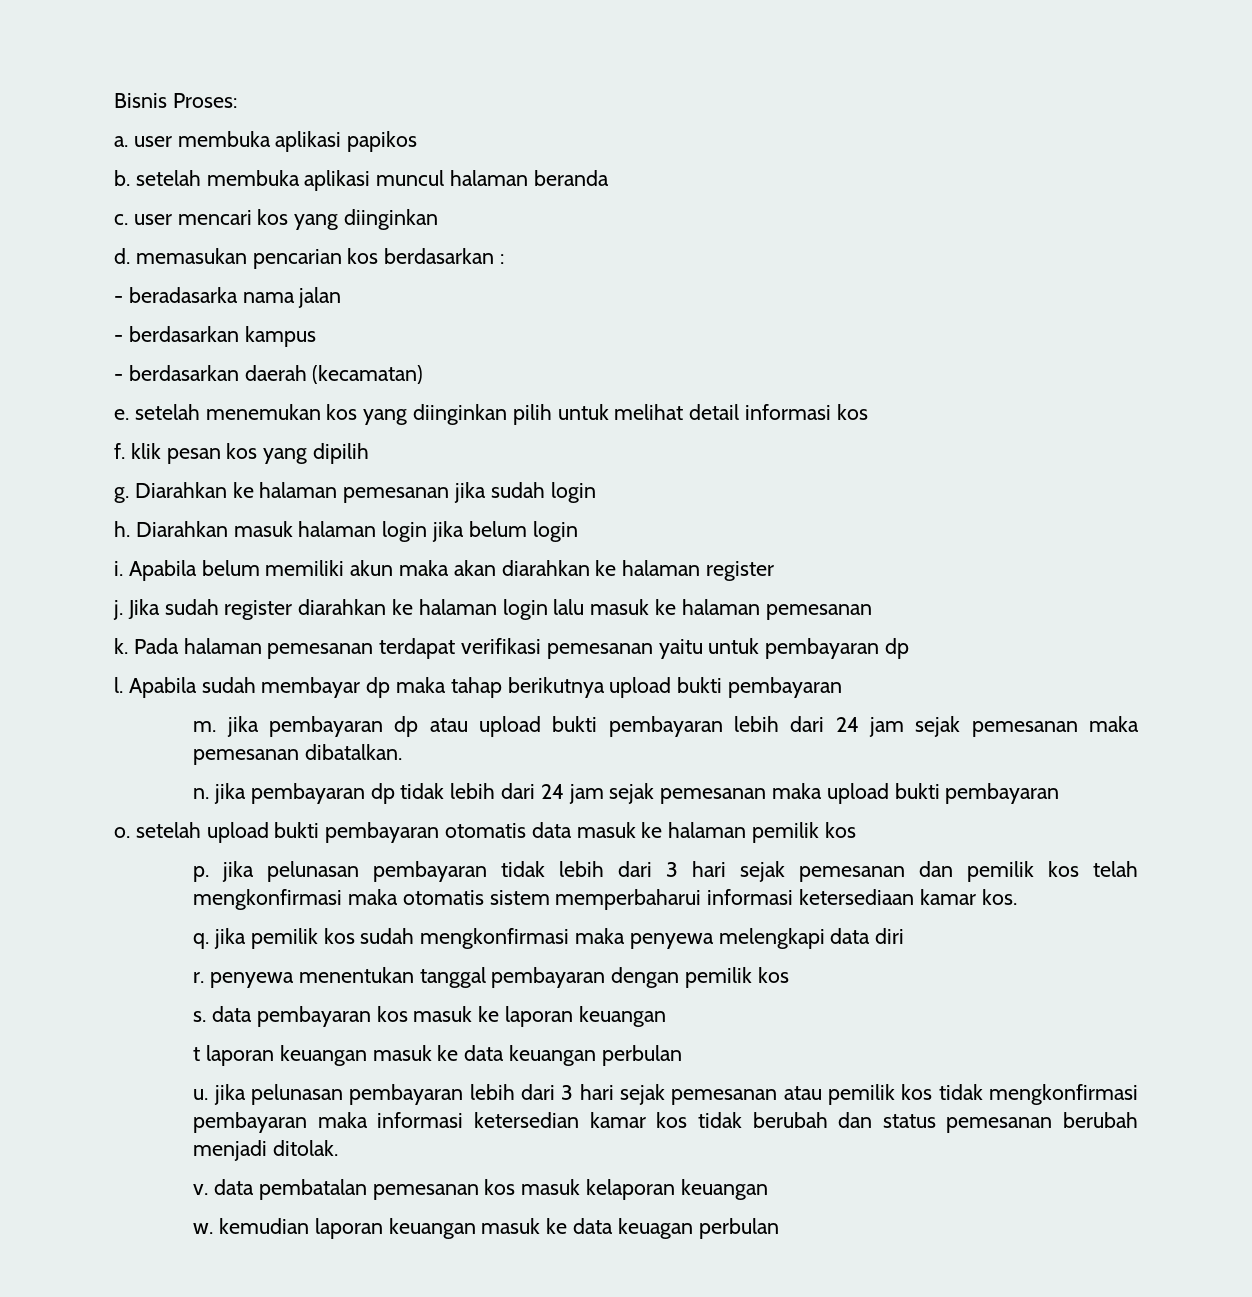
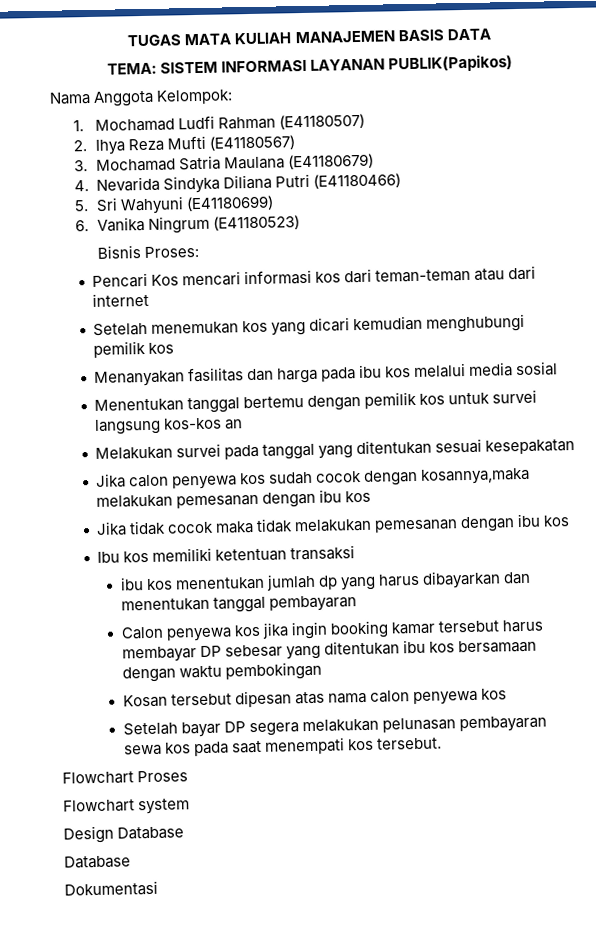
[114,93,237,108] [114,131,418,152] [114,170,609,191] [114,209,439,230] [114,248,505,269] [114,287,342,308] [114,326,316,347] [114,365,424,384] [114,404,868,425] [114,443,370,464] [114,482,596,503] [114,521,578,542] [114,560,775,581] [113,599,872,620] [114,638,910,659] [114,677,843,698] [193,716,1139,737] [193,744,403,765] [193,783,1060,804] [114,822,856,843] [193,861,1138,882] [193,889,1017,910] [193,928,905,949] [193,967,789,988] [193,1006,666,1027] [193,1045,682,1066] [193,1084,1138,1105] [193,1112,1138,1133] [193,1140,339,1161] [193,1179,768,1200] [193,1218,779,1239] Bisnis Proses: // a. user membuka aplikasi papikos // b. setelah membuka aplikasi muncul halaman beranda // c. user mencari kos yang diinginkan // d. memasukan pencarian kos berdasarkan : // - beradasarka nama jalan // - berdasarkan kampus // - berdasarkan daerah (kecamatan) // e. setelah menemukan kos yang diinginkan pilih untuk melihat detail informasi kos // f. klik pesan kos yang dipilih // g. Diarahkan ke halaman pemesanan jika sudah login // h. Diarahkan masuk halaman login jika belum login // i. Apabila belum memiliki akun maka akan diarahkan ke halaman register // j. Jika sudah register diarahkan ke halaman login lalu masuk ke halaman pemesanan // k. Pada halaman pemesanan terdapat verifikasi pemesanan yaitu untuk pembayaran dp // l. Apabila sudah membayar dp maka tahap berikutnya upload bukti pembayaran // m. jika pembayaran dp atau upload bukti pembayaran lebih dari 24 jam sejak pemesanan maka pemesanan dibatalkan. // n. jika pembayaran dp tidak lebih dari 24 jam sejak pemesanan maka upload bukti pembayaran // o. setelah upload bukti pembayaran otomatis data masuk ke halaman pemilik kos // p. jika pelunasan pembayaran tidak lebih dari 3 hari sejak pemesanan dan pemilik kos telah mengkonfirmasi maka otomatis sistem memperbaharui informasi ketersediaan kamar kos. // q. jika pemilik kos sudah mengkonfirmasi maka penyewa melengkapi data diri // r. penyewa menentukan tanggal pembayaran dengan pemilik kos // s. data pembayaran kos masuk ke laporan keuangan // t laporan keuangan masuk ke data keuangan perbulan // u. jika pelunasan pembayaran lebih dari 3 hari sejak pemesanan atau pemilik kos tidak mengkonfirmasi pembayaran maka informasi ketersedian kamar kos tidak berubah dan status pemesanan berubah menjadi ditolak. // v. data pembatalan pemesanan kos masuk kelaporan keuangan // w. kemudian laporan keuangan masuk ke data keuagan perbulan -> [127,28,491,47] [106,54,514,75] [49,89,234,107] [72,113,366,132] [72,135,296,155] [73,153,375,172] [73,173,402,194] [73,195,275,215] [74,215,301,234] [97,245,200,259] [92,265,537,288] [92,292,150,307] [93,313,526,336] [93,340,175,358] [94,361,559,387] [94,389,538,414] [94,417,244,435] [95,438,576,460] [95,467,531,490] [96,489,372,509] [96,513,571,536] [97,545,356,563] [119,570,531,591] [120,595,357,613] [120,619,544,642] [121,639,537,663] [121,661,322,683] [122,688,507,708] [122,715,547,738] [123,737,442,757] [62,770,189,785] [63,798,191,815] [63,825,185,844] [64,855,131,869] [64,880,158,897] TUGAS MATA KULIAH MANAJEMEN BASIS DATA // TEMA: SISTEM INFORMASI LAYANAN PUBLIK(Papikos) // Nama Anggota Kelompok: // 1. Mochamad Ludfi Rahman (E41180507) // 2. Ihya Reza Mufti (E41180567) // 3. Mochamad Satria Maulana (E41180679) // 4. Nevarida Sindyka Diliana Putri (E41180466) // 5. Sri Wahyuni (E41180699) // 6. Vanika Ningrum (E41180523) // Bisnis Proses: // Pencari Kos mencari informasi kos dari teman-teman atau dari internet // Setelah menemukan kos yang dicari kemudian menghubungi pemilik kos // Menanyakan fasilitas dan harga pada ibu kos melalui media sosial // Menentukan tanggal bertemu dengan pemilik kos untuk survei langsung kos-kos an // Melakukan survei pada tanggal yang ditentukan sesuai kesepakatan // Jika calon penyewa kos sudah cocok dengan kosannya,maka melakukan pemesanan dengan ibu kos // Jika tidak cocok maka tidak melakukan pemesanan dengan ibu kos // Ibu kos memiliki ketentuan transaksi // ibu kos menentukan jumlah dp yang harus dibayarkan dan menentukan tanggal pembayaran // Calon penyewa kos jika ingin booking kamar tersebut harus membayar DP sebesar yang ditentukan ibu kos bersamaan dengan waktu pembokingan // Kosan tersebut dipesan atas nama calon penyewa kos // Setelah bayar DP segera melakukan pelunasan pembayaran sewa kos pada saat menempati kos tersebut. // Flowchart Proses // Flowchart system // Design Database // Database // Dokumentasi

